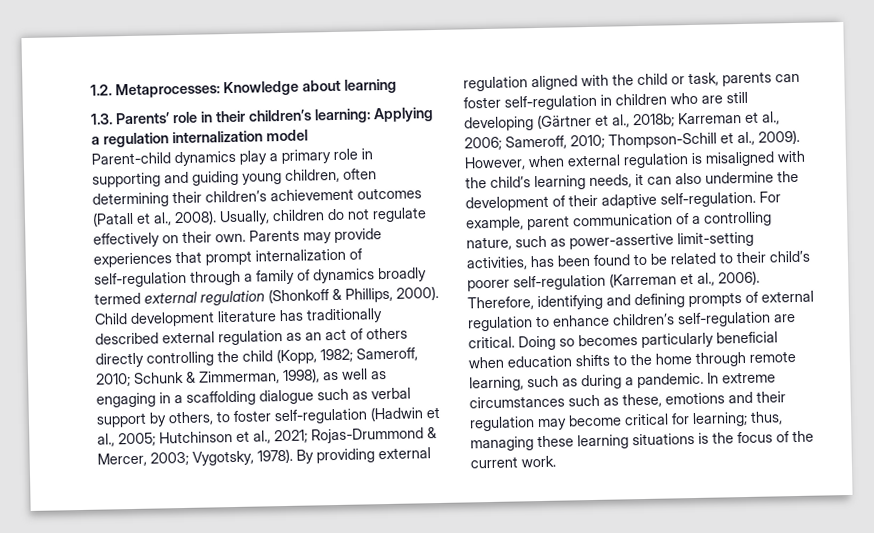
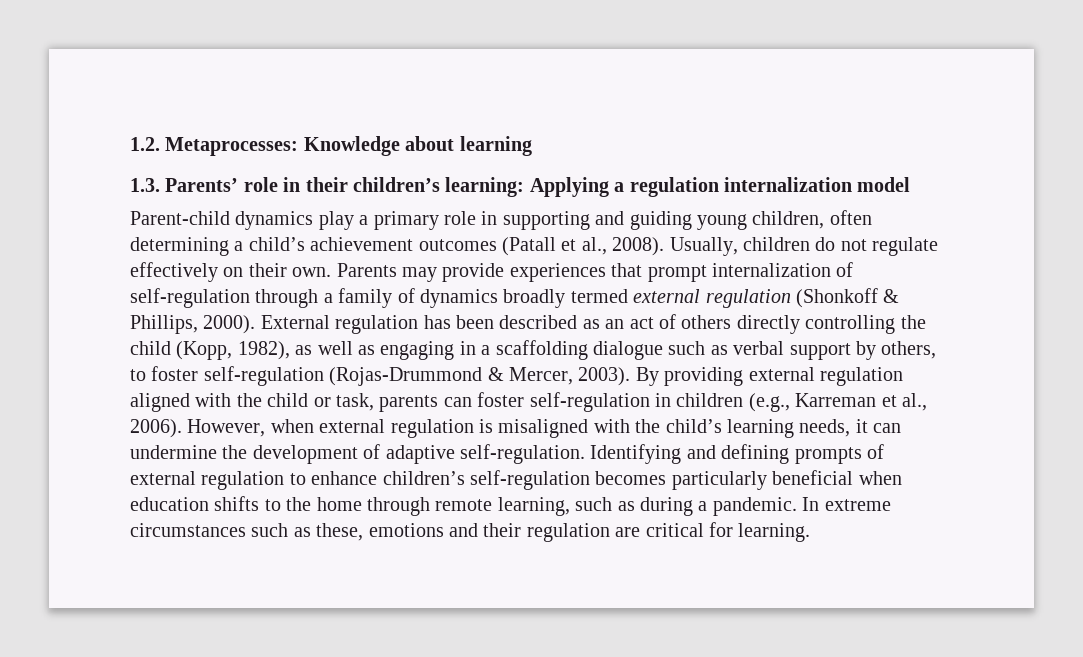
[172,190,267,204] their children’s -> [234,237,305,251] a child’s
[94,308,383,327] [95,330,283,346] Child development literature has traditionally described external regulation -> [260,315,578,334] External regulation has been described
[320,347,418,363] [96,368,320,387] 1982; Sameroff, 2010; Schunk & Zimmerman, 1998), -> [237,341,290,360] 1982),
[370,406,440,422] [97,427,437,447] [97,448,293,467] (Hadwin et al., 2005; Hutchinson et al., 2021; Rojas-Drummond & Mercer, 2003; Vygotsky, 1978). -> [329,367,631,386] (Rojas-Drummond & Mercer, 2003).
[670,91,748,105] [464,111,780,132] [464,129,800,151] who are still developing (Gärtner et al., 2018b; Karreman et al., 2006; Sameroff, 2010; Thompson-Schill et al., 2009). -> [748,393,927,412] [130,419,182,438] (e.g., Karreman et al., 2006).
[675,172,702,185] also -> (902, 428) none
[568,194,598,207] their -> (381, 451) none
[759,191,781,203] [466,211,772,232] [466,231,754,251] [466,250,810,271] [467,270,760,292] [467,294,603,311] For example, parent communication of a controlling nature, such as power-assertive limit-setting activities, has been found to be related to their child’s poorer self-regulation (Karreman et al., 2006). Therefore, identifying -> [590,444,682,464] Identifying
[774,314,796,323] [468,335,575,351] are critical. Doing so -> (590, 480) none
[538,411,783,431] [470,430,814,452] [470,455,556,469] may become critical for learning; thus, managing these learning situations is the focus of the current work. -> [615,522,811,542] are critical for learning.

